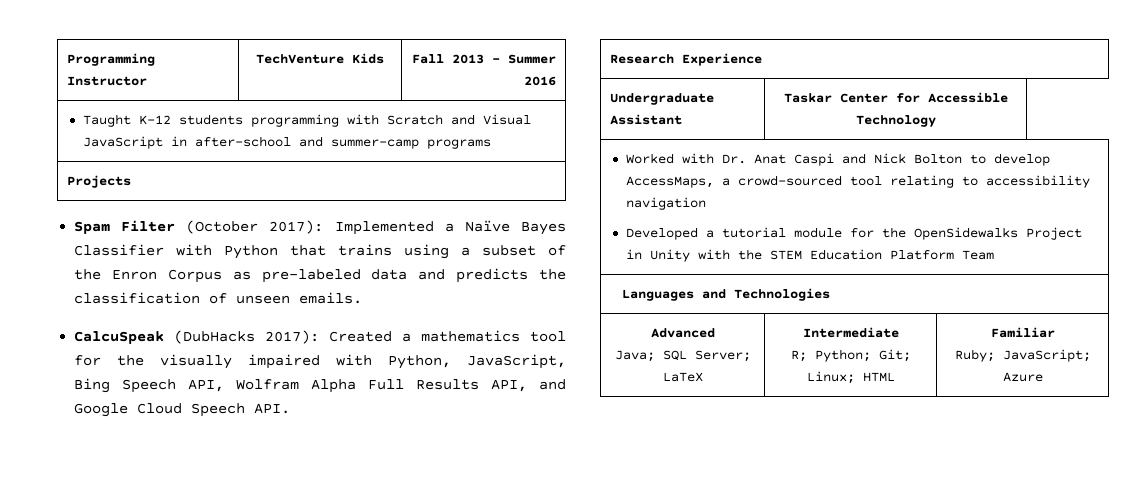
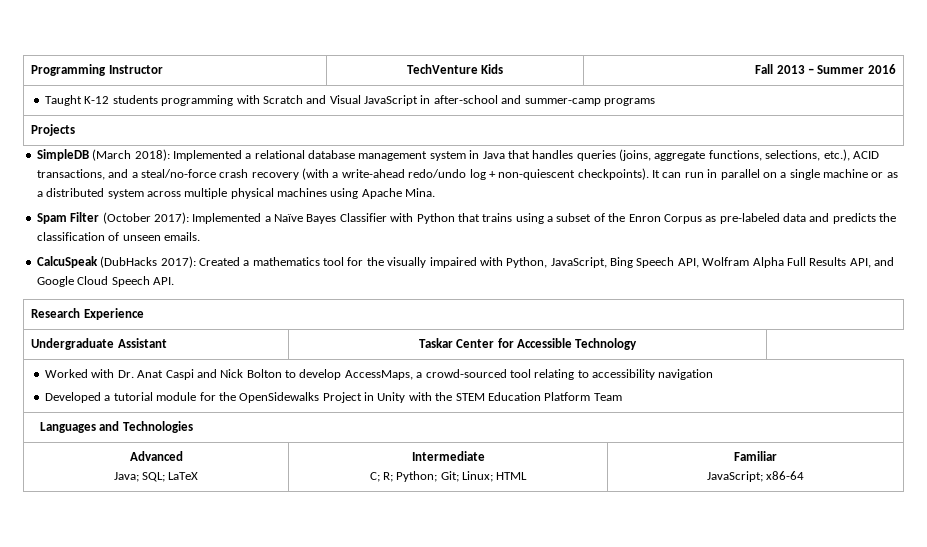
(132, 181) none -> [36,149,879,161] [36,168,898,180] [36,188,436,199] // SimpleDB (March 2018): Implemented a relational database management system in Java that handles queries (joins, aggregate functions, selections, etc.), ACID transactions, and a steal/no-force crash recovery (with a write-ahead redo/undo log + non-quiescent checkpoints). It can run in parallel on a single machine or as a distributed system across multiple physical machines using Apache Mina.
[662,350,751,362] SQL Server; -> [142,472,165,482] SQL;
(899, 332) none -> [369,472,380,482] C;
[954,349,1091,362] [1002,372,1043,382] Ruby; JavaScript; Azure -> [706,471,805,482] JavaScript; x86-64

